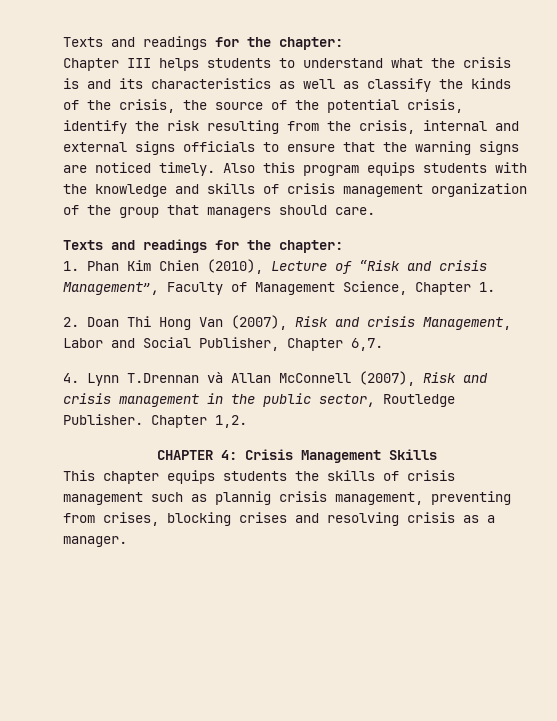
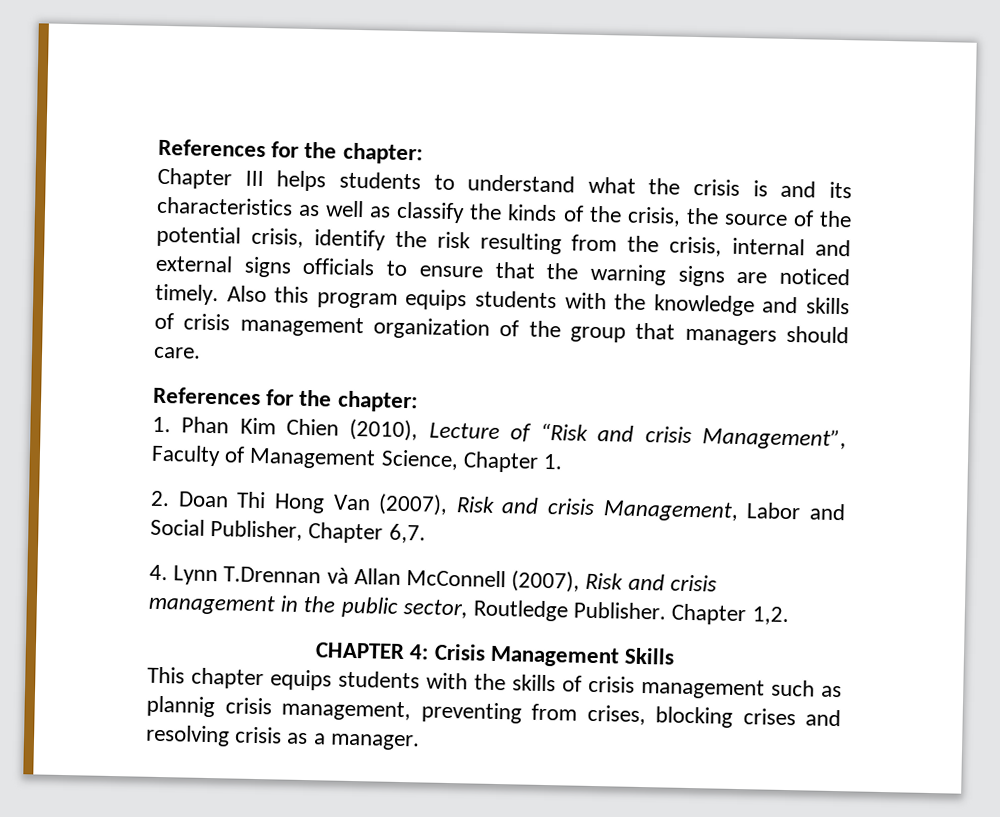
[63,36,207,50] Texts and readings -> [158,138,266,158] References
[63,239,207,253] Texts and readings -> [153,386,261,406] References
(287, 476) none -> [426,672,468,690] with

